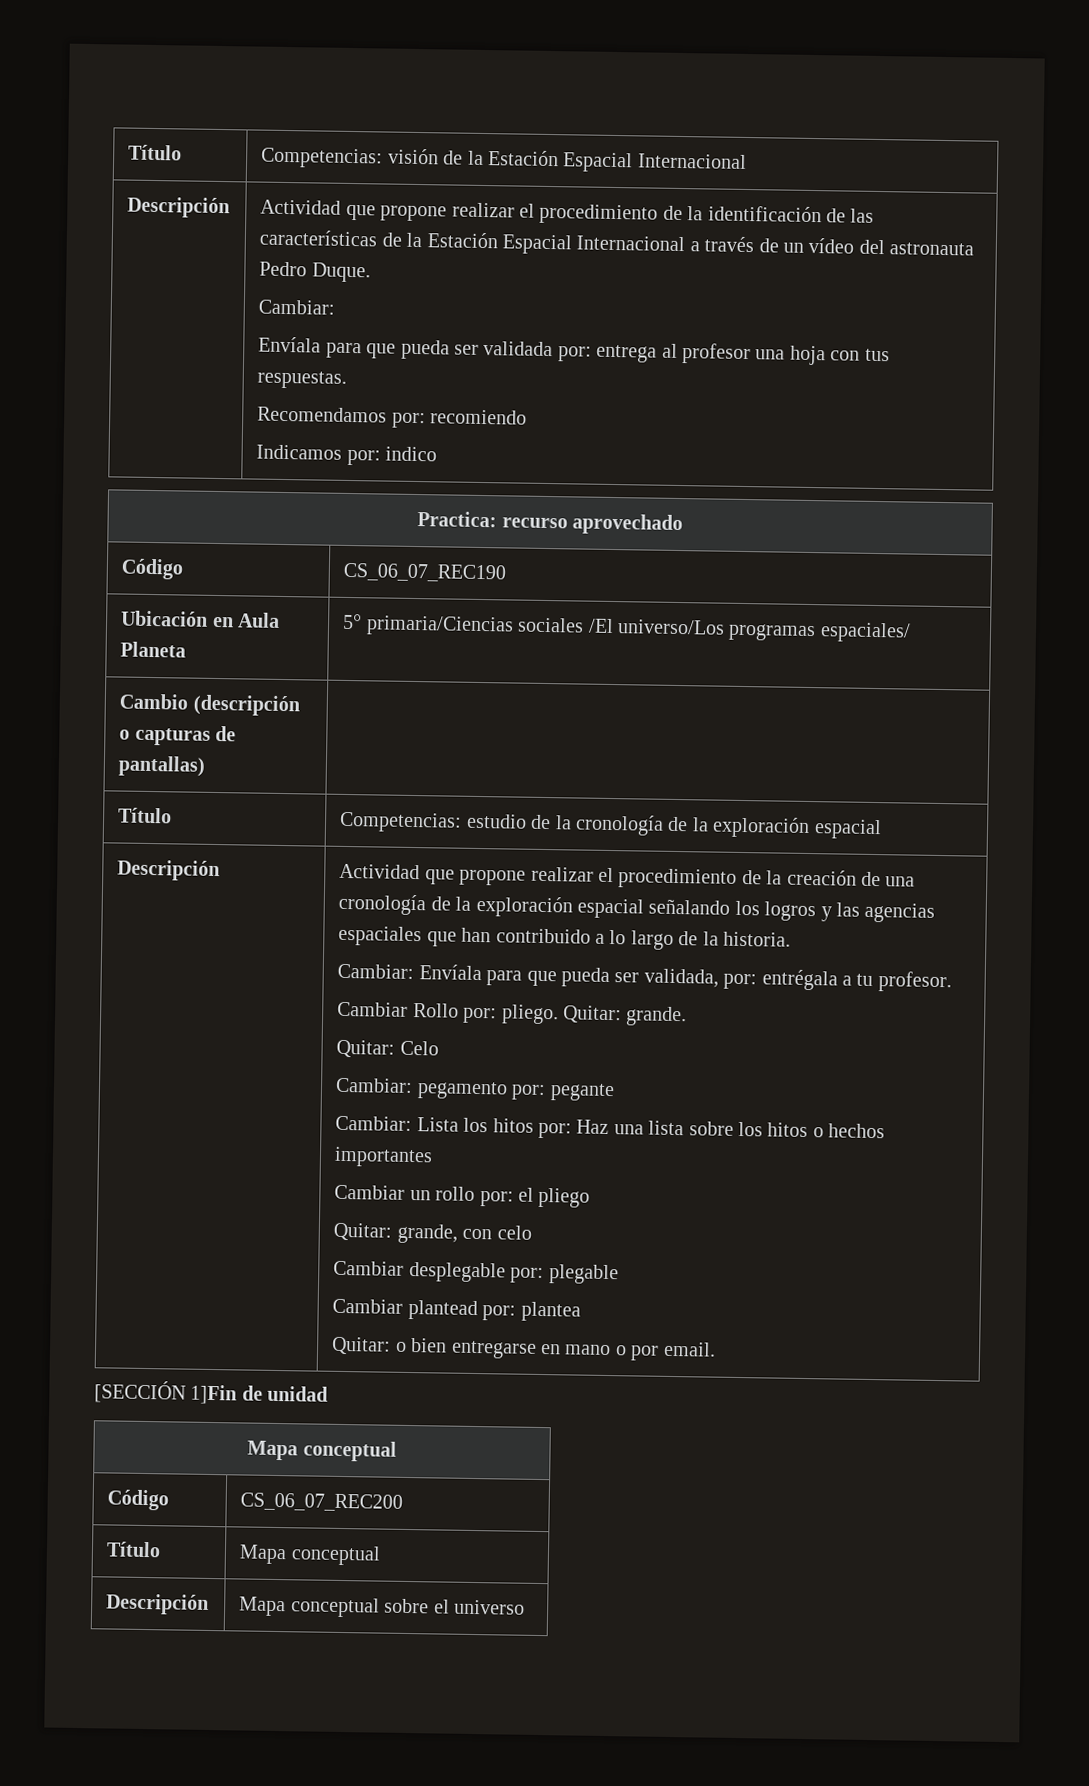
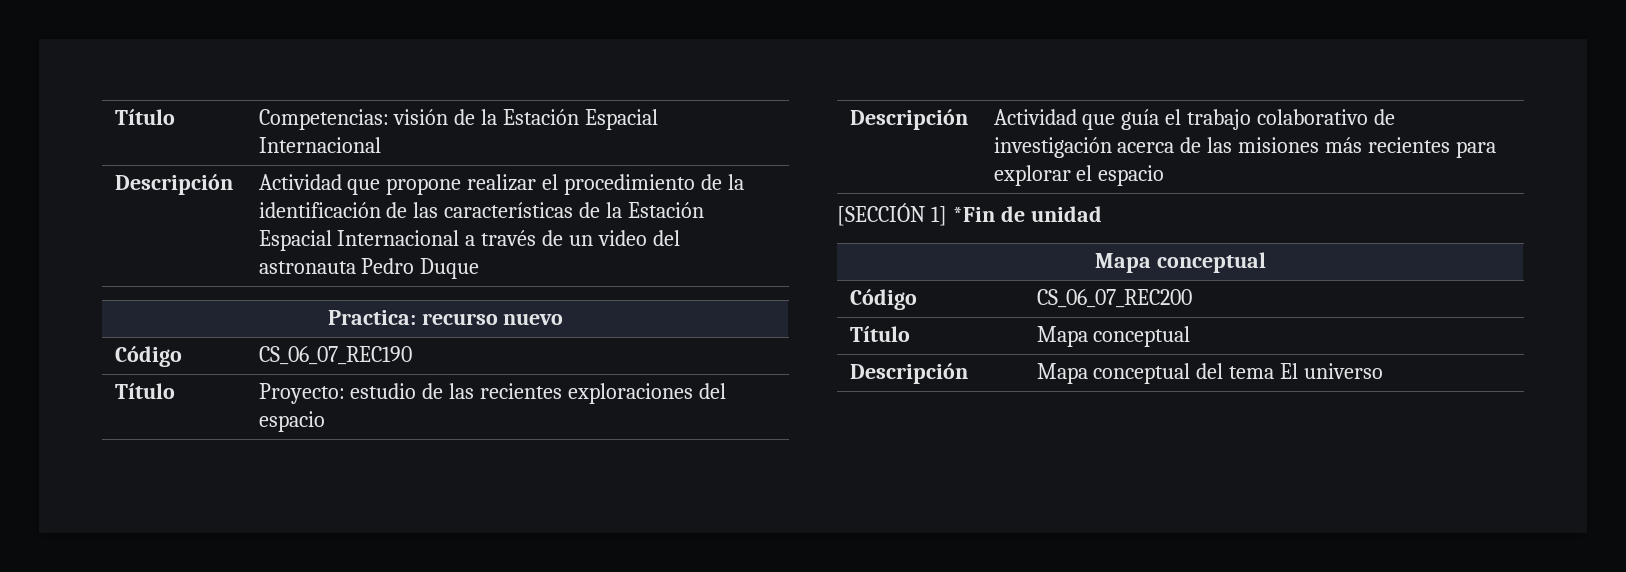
[808,237,855,254] vídeo -> [598,230,648,246] video
[311,262,371,283] [258,299,336,315] [258,336,890,366] [257,370,348,389] [257,406,528,429] [256,444,438,466] Duque. // Cambiar: // Envíala para que pueda ser validada por: entrega al profesor una hoja con tus respuestas. // Recomendamos por: recomiendo // Indicamos por: indico -> [420,258,480,279] Duque
[571,513,683,536] aprovechado -> [503,313,564,325] nuevo
[121,610,281,628] [120,641,187,658] [342,613,911,643] [119,693,300,717] [119,725,237,746] [118,755,207,777] [118,807,173,824] [339,811,463,833] // Ubicación en Aula Planeta | 5° primaria/Ciencias sociales /El universo/Los programas espaciales/ // Cambio (descripción o capturas de pantallas) | // Título | Competencias: -> [114,383,175,399] [258,383,345,404] // Título | Proyecto:
[554,814,882,840] [117,859,221,882] [339,863,916,889] [338,893,936,923] [338,925,792,950] [337,963,952,993] [337,1001,688,1027] [336,1039,439,1058] [335,1077,615,1102] [335,1115,886,1139] [334,1146,434,1168] [334,1184,591,1208] [333,1222,532,1244] [333,1260,619,1285] [332,1298,581,1322] [331,1336,716,1361] la cronología de la exploración espacial // Descripción | Actividad que propone realizar el procedimiento de la creación de una cronología de la exploración espacial señalando los logros y las agencias espaciales que han contribuido a lo largo de la historia. // Cambiar: Envíala para que pueda ser validada, por: entrégala a tu profesor. // Cambiar Rollo por: pliego. Quitar: grande. // Quitar: Celo // Cambiar: pegamento por: pegante // Cambiar: Lista los hitos por: Haz una lista sobre los hitos o hechos importantes // Cambiar un rollo por: el pliego // Quitar: grande, con celo // Cambiar desplegable por: plegable // Cambiar plantead por: plantea // Quitar: o bien entregarse en mano o por email. -> [449,383,727,404] [258,411,325,432] [849,109,968,130] [993,109,1396,130] [993,137,1497,158] [993,165,1165,186] las recientes exploraciones del espacio // Descripción | Actividad que guía el trabajo colaborativo de investigación acerca de las misiones más recientes para explorar el espacio
[190,1384,238,1405] 1]Fin -> [930,206,995,226] 1] *Fin
[384,1598,450,1614] sobre el -> [1196,363,1299,379] del tema El

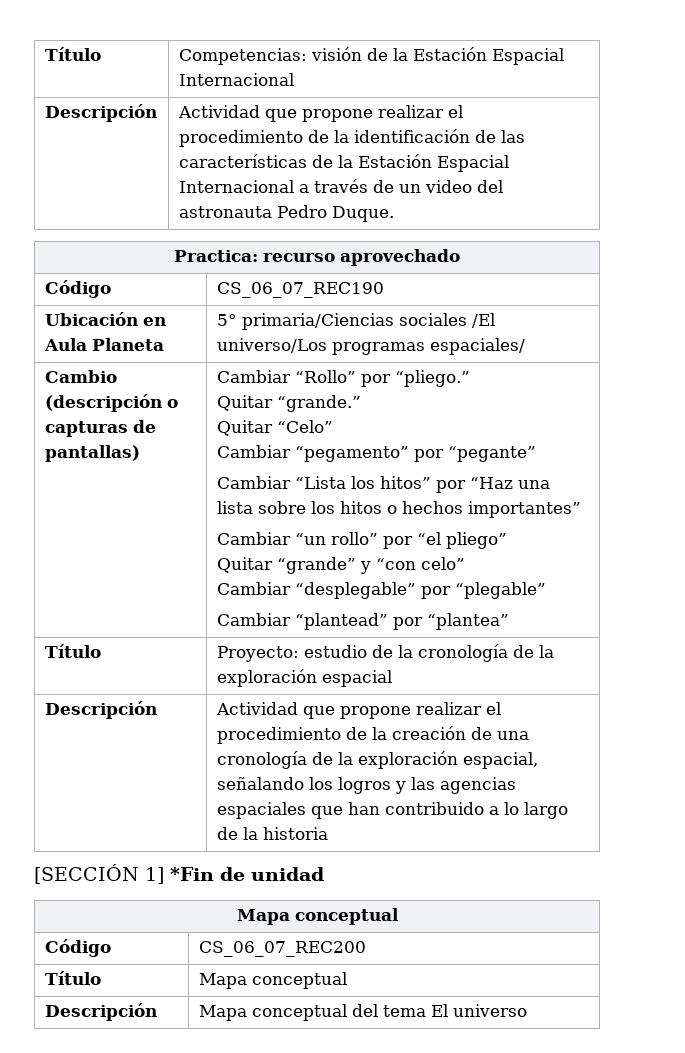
[420,258,480,279] Duque -> [331,206,394,222] Duque.
[503,313,564,325] nuevo -> [340,249,460,266] aprovechado
[114,383,175,399] [258,383,727,404] [258,411,325,432] [849,109,968,130] [993,109,1396,130] [993,137,1497,158] [993,165,1165,186] Título | Proyecto: estudio de las recientes exploraciones del espacio // Descripción | Actividad que guía el trabajo colaborativo de investigación acerca de las misiones más recientes para explorar el espacio -> [44,312,166,326] [43,338,164,351] [216,313,495,330] [216,338,525,355] [44,370,117,383] [44,394,178,412] [44,420,156,437] [44,445,140,462] [216,370,470,387] [216,395,361,412] [216,420,333,436] [216,445,536,462] [216,476,550,493] [216,501,581,518] [216,532,507,549] [216,557,465,574] [216,582,546,599] [216,613,509,630] [44,644,101,658] [216,644,554,662] [216,669,392,687] [44,701,157,719] [215,702,501,719] [216,726,529,744] [216,751,538,769] [216,777,516,794] [216,802,568,819] [216,827,328,840] Ubicación en Aula Planeta | 5° primaria/Ciencias sociales /El universo/Los programas espaciales/ // Cambio (descripción o capturas de pantallas) | Cambiar “Rollo” por “pliego.” // Quitar “grande.” // Quitar “Celo” // Cambiar “pegamento” por “pegante” // Cambiar “Lista los hitos” por “Haz una lista sobre los hitos o hechos importantes” // Cambiar “un rollo” por “el pliego” // Quitar “grande” y “con celo” // Cambiar “desplegable” por “plegable” // Cambiar “plantead” por “plantea” // Título | Proyecto: estudio de la cronología de la exploración espacial // Descripción | Actividad que propone realizar el procedimiento de la creación de una cronología de la exploración espacial, señalando los logros y las agencias espaciales que han contribuido a lo largo de la historia

